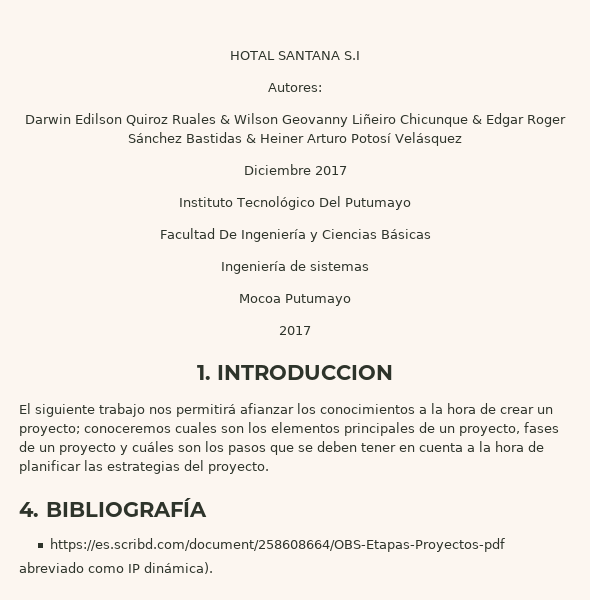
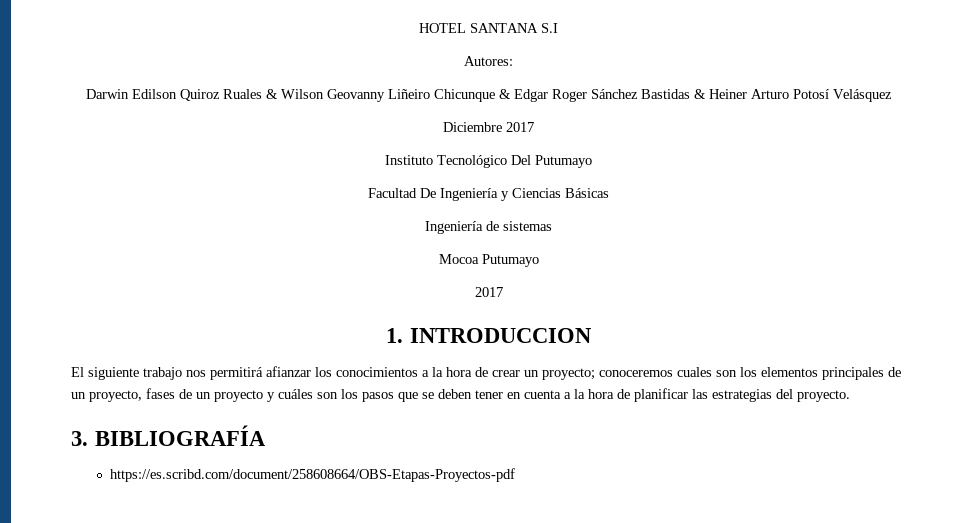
[229,51,275,60] HOTAL -> [419,23,466,33] HOTEL
[19,502,39,517] 4. -> [71,431,88,446] 3.
[19,562,213,574] // abreviado como IP dinámica). -> (516, 475) none

